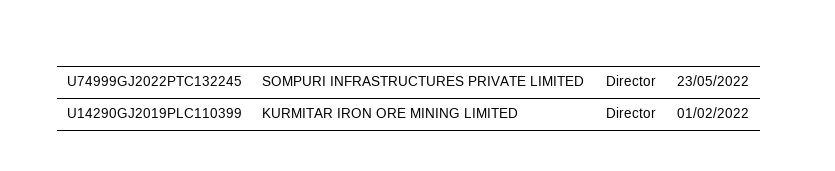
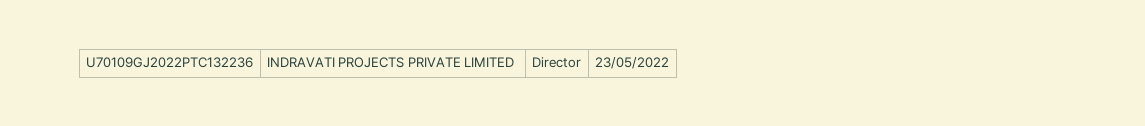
[66,76,242,86] [261,76,464,86] U74999GJ2022PTC132245 | SOMPURI INFRASTRUCTURES -> [85,57,253,68] [266,57,405,68] U70109GJ2022PTC132236 | INDRAVATI PROJECTS
[66,108,242,118] [261,108,518,118] [605,107,656,118] [676,107,749,118] // U14290GJ2019PLC110399 | KURMITAR IRON ORE MINING LIMITED | Director | 01/02/2022 -> (669, 63) none

